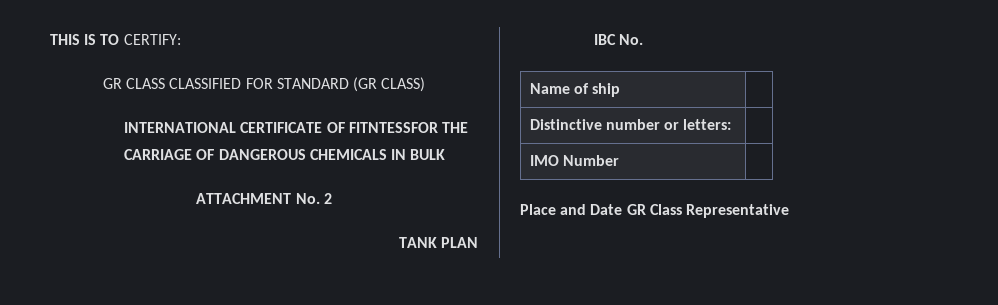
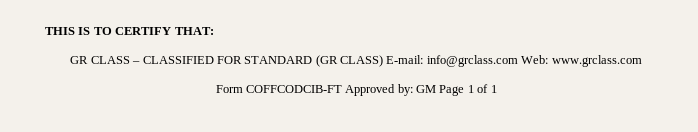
[123,34,181,45] CERTIFY: -> [115,27,214,35] CERTIFY THAT:
(166, 83) none -> [132,61,141,64] –
[124,122,468,133] [124,149,446,160] [196,193,332,204] [398,237,478,248] [594,34,644,45] [529,83,620,97] [529,119,732,130] [529,155,619,166] [520,204,789,218] // INTERNATIONAL CERTIFICATE OF FITNTESSFOR THE CARRIAGE OF DANGEROUS CHEMICALS IN BULK // ATTACHMENT No. 2 // TANK PLAN // IBC No. // Name of ship | // Distinctive number or letters: | // IMO Number | // Place and Date GR Class Representative -> [386,55,642,67] [215,84,497,96] E-mail: info@grclass.com Web: www.grclass.com // Form COFFCODCIB-FT Approved by: GM Page 1 of 1

